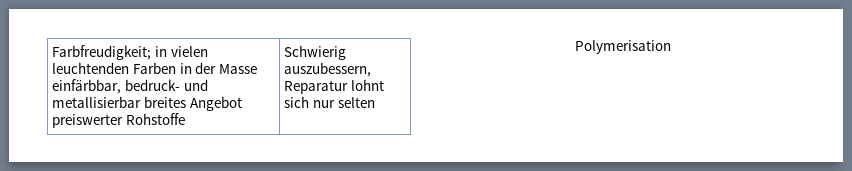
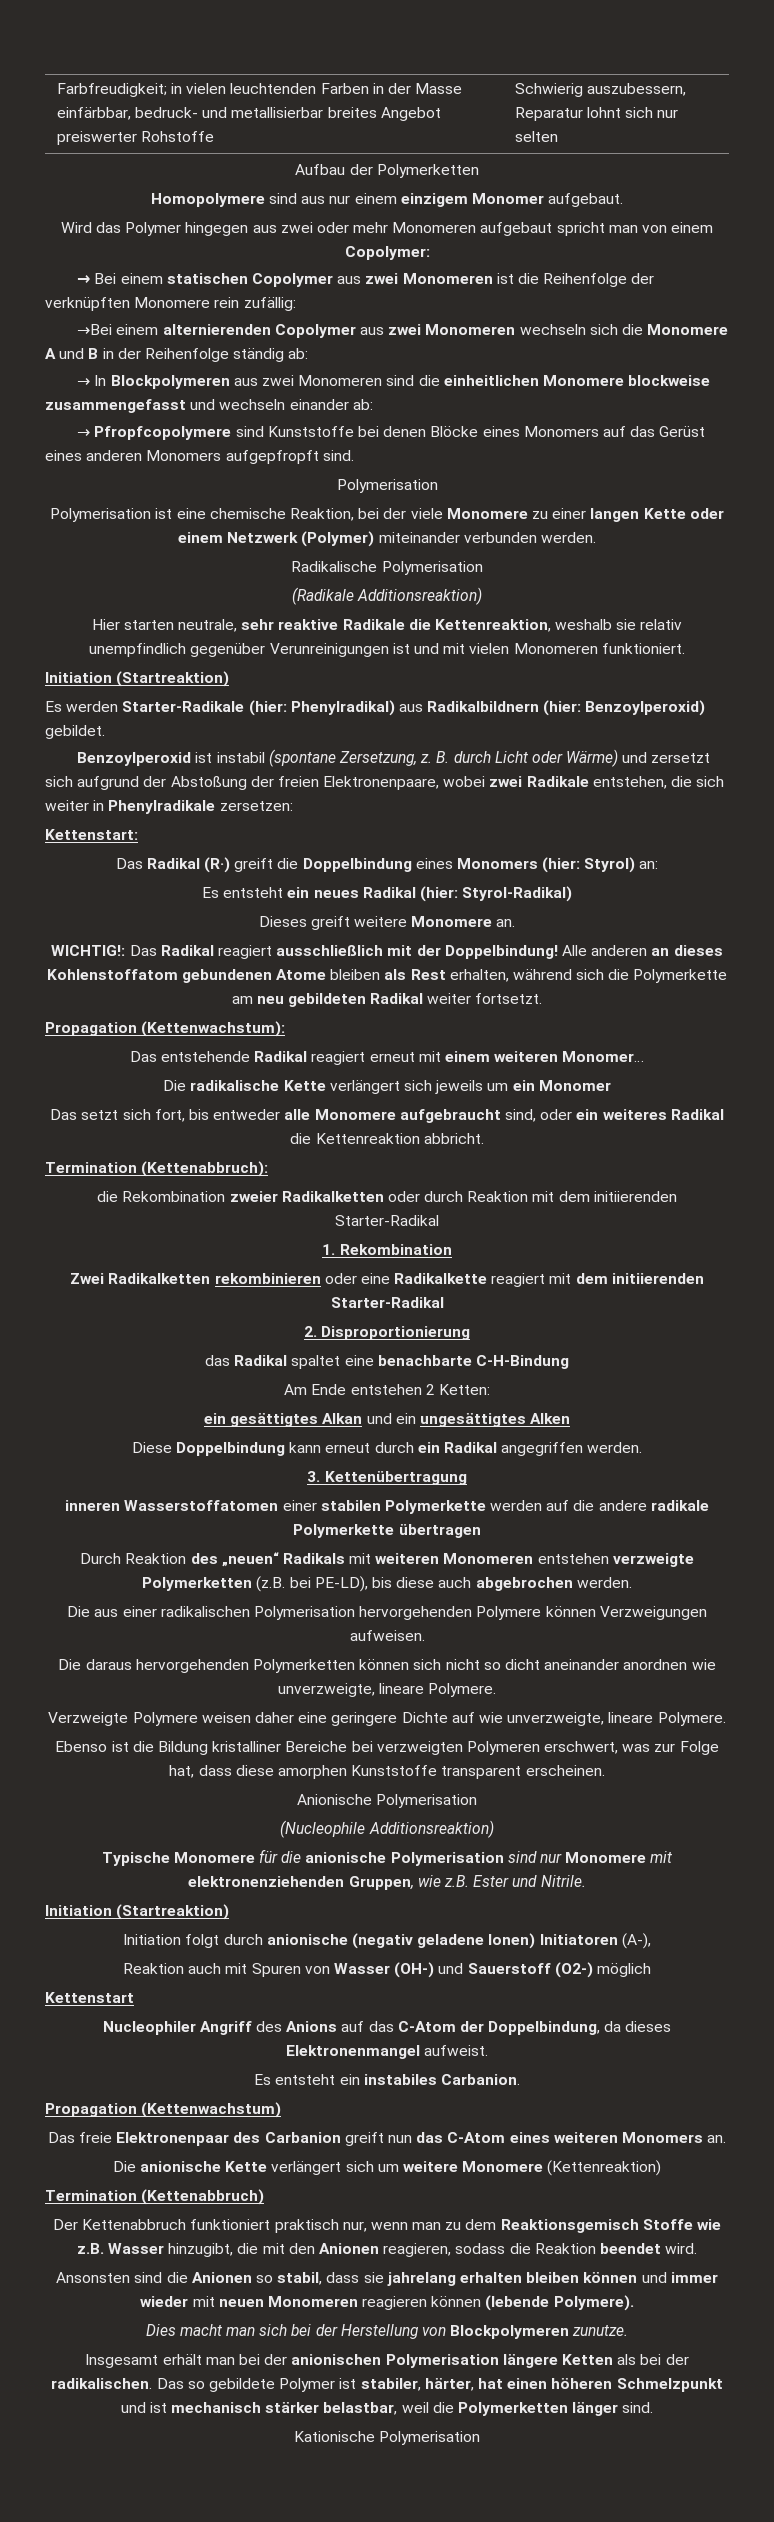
(375, 102) none -> [295,164,479,178] [150,193,624,207] [60,222,714,236] [344,246,430,260] [77,273,655,287] [45,297,296,311] [77,324,729,338] [45,348,309,362] [77,375,711,389] [45,399,373,413] [77,426,706,440] [45,450,354,464] [336,479,438,493] [50,508,724,522] [178,531,596,547] [291,561,483,575] [291,587,483,605] [91,619,683,632] [89,643,685,657] [45,671,230,687] [45,700,706,716] [45,725,105,739] [77,749,711,767] [45,776,725,790] [45,800,293,814] [45,829,138,840] [115,857,659,873] [201,886,573,902] [258,916,516,930] [51,945,723,959] [46,969,728,983] [231,993,543,1007] [45,1021,286,1037] [129,1051,645,1065] [163,1080,611,1094] [50,1109,724,1123] [290,1133,484,1144] [45,1161,269,1177] [97,1191,677,1202] [335,1215,439,1226] [322,1244,452,1255] [70,1273,704,1287] [330,1297,444,1308] [303,1326,471,1340] [205,1355,569,1369] [284,1384,490,1395] [203,1413,571,1427] [131,1442,643,1456] [307,1471,467,1485] [65,1500,709,1514] [293,1524,481,1538] [80,1552,694,1567] [142,1576,632,1592] [67,1606,707,1620] [349,1630,425,1641] [58,1659,716,1673] [277,1683,497,1697] [48,1712,726,1726] [55,1741,719,1755] [169,1765,605,1779] [296,1794,478,1808] [280,1820,494,1838] [101,1849,673,1866] [188,1875,586,1890] [45,1904,230,1920] [123,1933,651,1949] [123,1962,651,1978] [45,1992,134,2003] [102,2021,672,2035] [285,2045,489,2059] [254,2074,520,2085] [45,2102,282,2118] [47,2132,727,2146] [112,2160,662,2176] [45,2189,265,2205] [52,2219,722,2233] [76,2243,698,2257] [56,2272,718,2286] [140,2295,634,2311] [145,2324,629,2339] [85,2354,689,2368] [51,2378,723,2392] [120,2402,654,2416] [293,2431,375,2442] Aufbau der Polymerketten // Homopolymere sind aus nur einem einzigem Monomer aufgebaut. // Wird das Polymer hingegen aus zwei oder mehr Monomeren aufgebaut spricht man von einem Copolymer: // → Bei einem statischen Copolymer aus zwei Monomeren ist die Reihenfolge der verknüpften Monomere rein zufällig: // →Bei einem alternierenden Copolymer aus zwei Monomeren wechseln sich die Monomere A und B in der Reihenfolge ständig ab: // → In Blockpolymeren aus zwei Monomeren sind die einheitlichen Monomere blockweise zusammengefasst und wechseln einander ab: // → Pfropfcopolymere sind Kunststoffe bei denen Blöcke eines Monomers auf das Gerüst eines anderen Monomers aufgepfropft sind. // Polymerisation // Polymerisation ist eine chemische Reaktion, bei der viele Monomere zu einer langen Kette oder einem Netzwerk (Polymer) miteinander verbunden werden. // Radikalische Polymerisation // (Radikale Additionsreaktion) // Hier starten neutrale, sehr reaktive Radikale die Kettenreaktion, weshalb sie relativ unempfindlich gegenüber Verunreinigungen ist und mit vielen Monomeren funktioniert. // Initiation (Startreaktion) // Es werden Starter-Radikale (hier: Phenylradikal) aus Radikalbildnern (hier: Benzoylperoxid) gebildet. // Benzoylperoxid ist instabil (spontane Zersetzung, z. B. durch Licht oder Wärme) und zersetzt sich aufgrund der Abstoßung der freien Elektronenpaare, wobei zwei Radikale entstehen, die sich weiter in Phenylradikale zersetzen: // Kettenstart: // Das Radikal (R·) greift die Doppelbindung eines Monomers (hier: Styrol) an: // Es entsteht ein neues Radikal (hier: Styrol-Radikal) // Dieses greift weitere Monomere an. // WICHTIG!: Das Radikal reagiert ausschließlich mit der Doppelbindung! Alle anderen an dieses Kohlenstoffatom gebundenen Atome bleiben als Rest erhalten, während sich die Polymerkette am neu gebildeten Radikal weiter fortsetzt. // Propagation (Kettenwachstum): // Das entstehende Radikal reagiert erneut mit einem weiteren Monomer… // Die radikalische Kette verlängert sich jeweils um ein Monomer // Das setzt sich fort, bis entweder alle Monomere aufgebraucht sind, oder ein weiteres Radikal die Kettenreaktion abbricht. // Termination (Kettenabbruch): // die Rekombination zweier Radikalketten oder durch Reaktion mit dem initiierenden Starter-Radikal // 1. Rekombination // Zwei Radikalketten rekombinieren oder eine Radikalkette reagiert mit dem initiierenden Starter-Radikal // 2. Disproportionierung // das Radikal spaltet eine benachbarte C-H-Bindung // Am Ende entstehen 2 Ketten: // ein gesättigtes Alkan und ein ungesättigtes Alken // Diese Doppelbindung kann erneut durch ein Radikal angegriffen werden. // 3. Kettenübertragung // inneren Wasserstoffatomen einer stabilen Polymerkette werden auf die andere radikale Polymerkette übertragen // Durch Reaktion des „neuen“ Radikals mit weiteren Monomeren entstehen verzweigte Polymerketten (z.B. bei PE-LD), bis diese auch abgebrochen werden. // Die aus einer radikalischen Polymerisation hervorgehenden Polymere können Verzweigungen aufweisen. // Die daraus hervorgehenden Polymerketten können sich nicht so dicht aneinander anordnen wie unverzweigte, lineare Polymere. // Verzweigte Polymere weisen daher eine geringere Dichte auf wie unverzweigte, lineare Polymere. // Ebenso ist die Bildung kristalliner Bereiche bei verzweigten Polymeren erschwert, was zur Folge hat, dass diese amorphen Kunststoffe transparent erscheinen. // Anionische Polymerisation // (Nucleophile Additionsreaktion) // Typische Monomere für die anionische Polymerisation sind nur Monomere mit elektronenziehenden Gruppen, wie z.B. Ester und Nitrile. // Initiation (Startreaktion) // Initiation folgt durch anionische (negativ geladene Ionen) Initiatoren (A-), // Reaktion auch mit Spuren von Wasser (OH-) und Sauerstoff (O2-) möglich // Kettenstart // Nucleophiler Angriff des Anions auf das C-Atom der Doppelbindung, da dieses Elektronenmangel aufweist. // Es entsteht ein instabiles Carbanion. // Propagation (Kettenwachstum) // Das freie Elektronenpaar des Carbanion greift nun das C-Atom eines weiteren Monomers an. // Die anionische Kette verlängert sich um weitere Monomere (Kettenreaktion) // Termination (Kettenabbruch) // Der Kettenabbruch funktioniert praktisch nur, wenn man zu dem Reaktionsgemisch Stoffe wie z.B. Wasser hinzugibt, die mit den Anionen reagieren, sodass die Reaktion beendet wird. // Ansonsten sind die Anionen so stabil, dass sie jahrelang erhalten bleiben können und immer wieder mit neuen Monomeren reagieren können (lebende Polymere). // Dies macht man sich bei der Herstellung von Blockpolymeren zunutze. // Insgesamt erhält man bei der anionischen Polymerisation längere Ketten als bei der radikalischen. Das so gebildete Polymer ist stabiler, härter, hat einen höheren Schmelzpunkt und ist mechanisch stärker belastbar, weil die Polymerketten länger sind. // Kationische

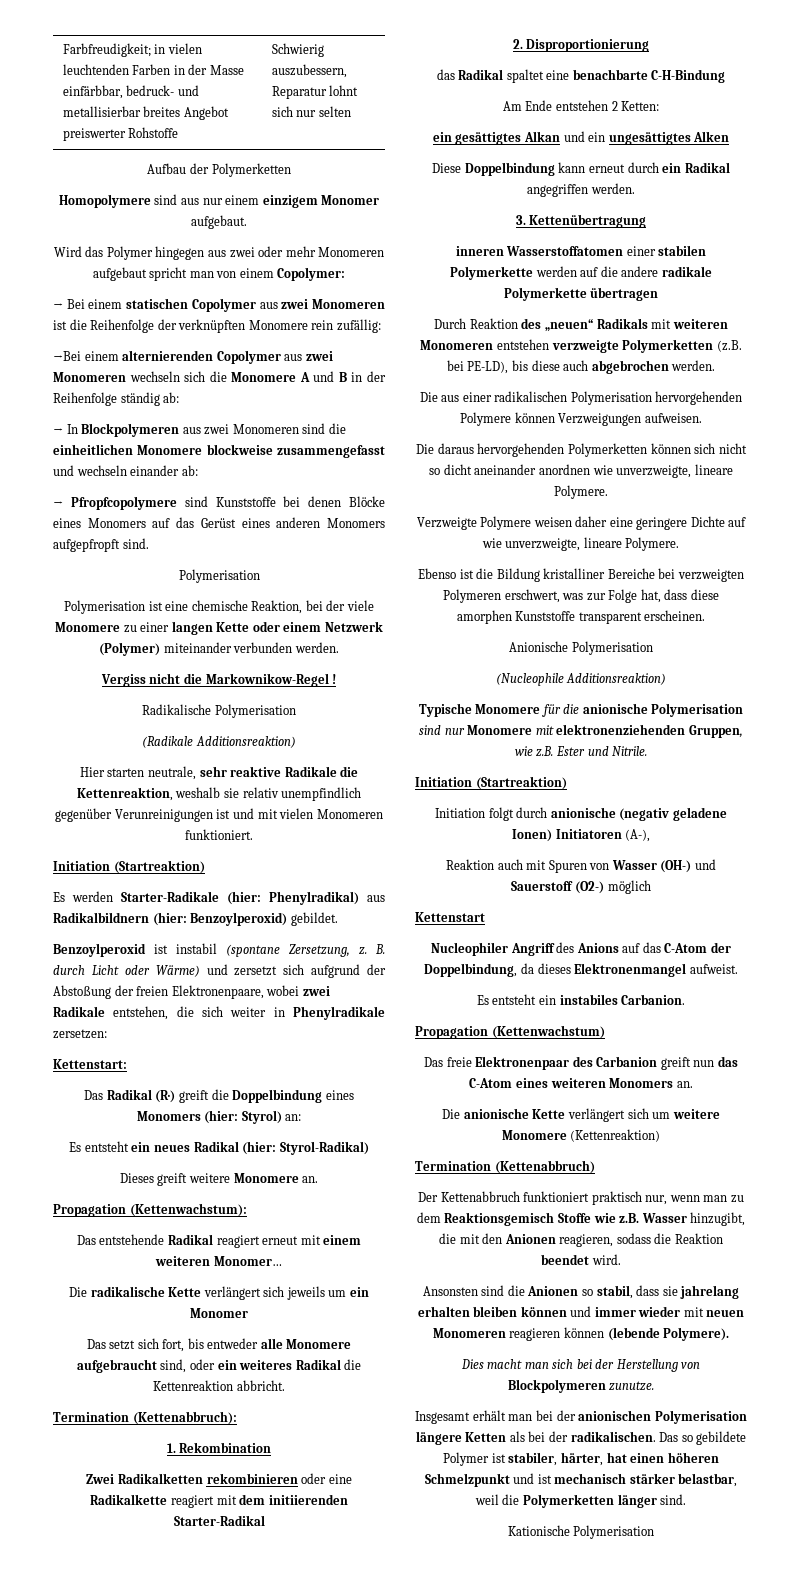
(596, 537) none -> [100,673,337,687] // Vergiss nicht die Markownikow-Regel !
[51,945,723,959] [46,969,728,983] [231,993,543,1007] // WICHTIG!: Das Radikal reagiert ausschließlich mit der Doppelbindung! Alle anderen an dieses Kohlenstoffatom gebundenen Atome bleiben als Rest erhalten, während sich die Polymerkette am neu gebildeten Radikal weiter fortsetzt. -> (319, 1179) none
[97,1191,677,1202] [335,1215,439,1226] // die Rekombination zweier Radikalketten oder durch Reaktion mit dem initiierenden Starter-Radikal -> (237, 1418) none

